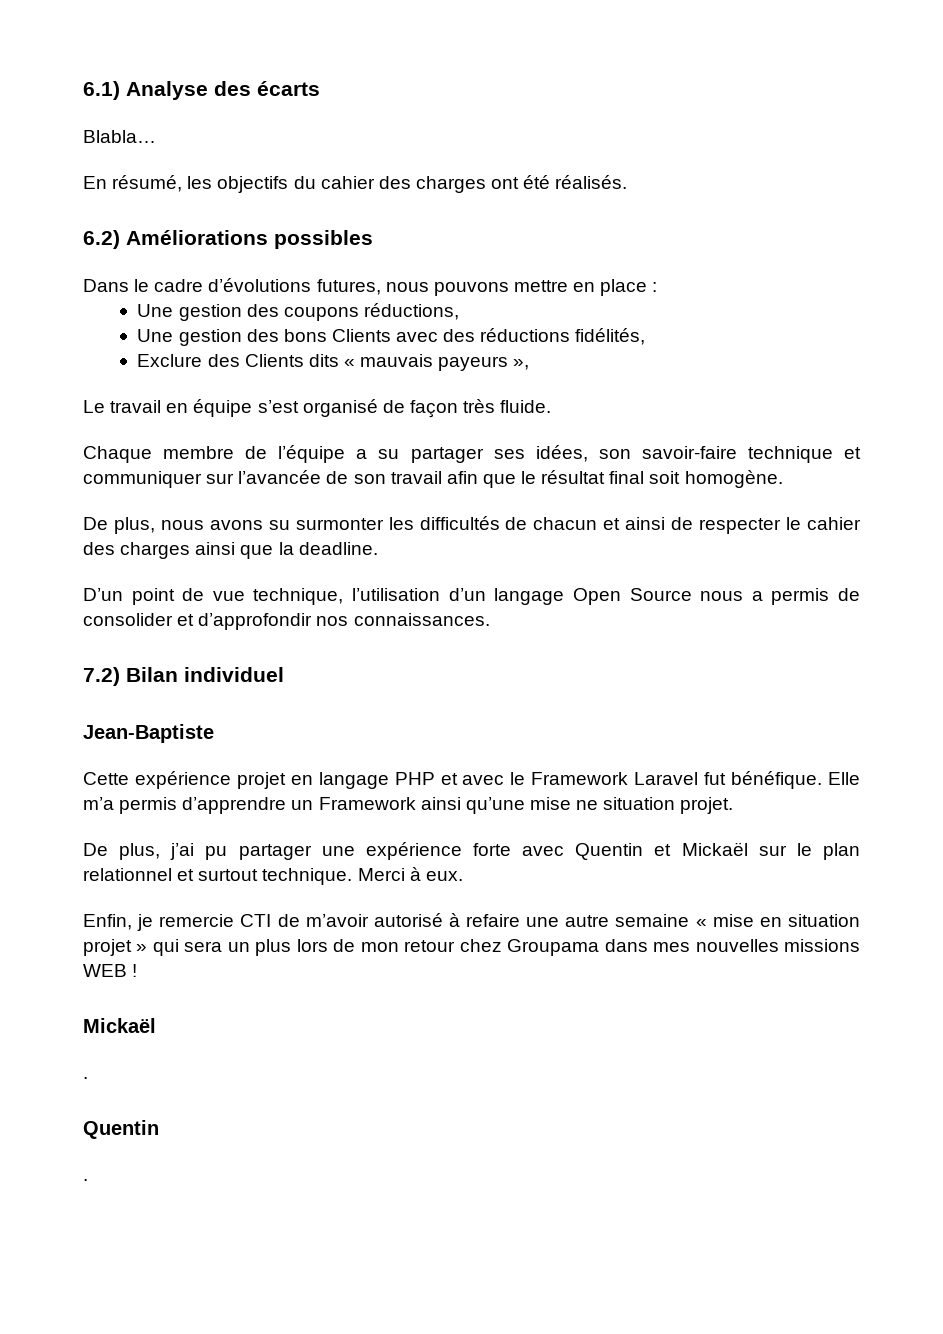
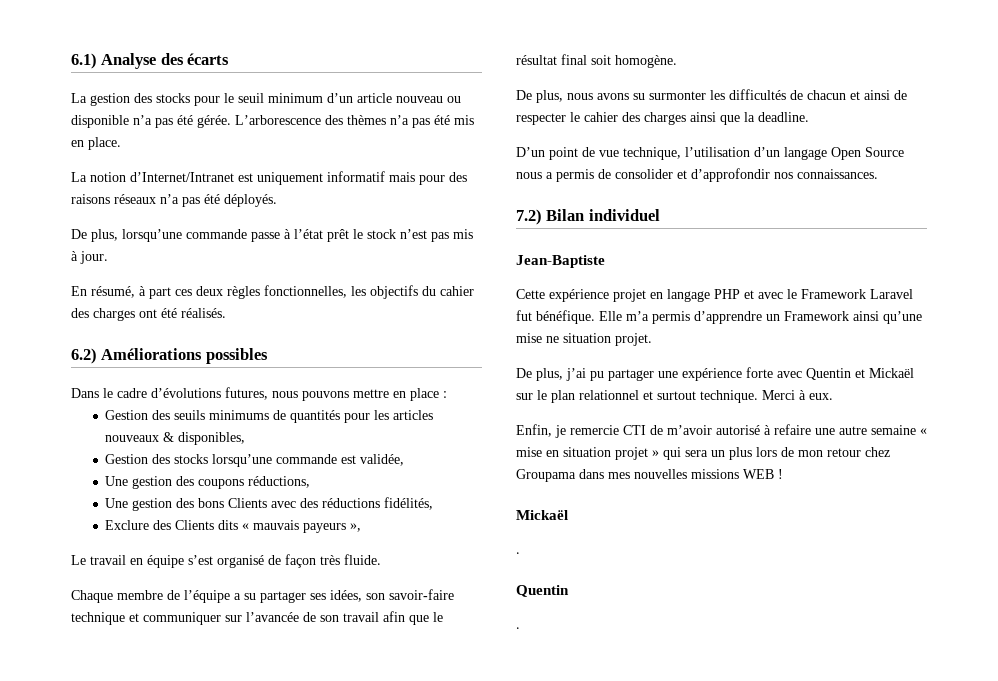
[83,130,156,143] [83,175,183,192] Blabla… // En résumé, -> [71,93,461,106] [71,115,474,128] [71,137,121,150] [71,171,467,185] [71,194,277,207] [71,229,473,242] [71,251,108,264] [71,285,347,299] La gestion des stocks pour le seuil minimum d’un article nouveau ou disponible n’a pas été gérée. L’arborescence des thèmes n’a pas été mis en place. // La notion d’Internet/Intranet est uniquement informatif mais pour des raisons réseaux n’a pas été déployés. // De plus, lorsqu’une commande passe à l’état prêt le stock n’est pas mis à jour. // En résumé, à part ces deux règles fonctionnelles,
(658, 287) none -> [105,410,434,423] [105,432,246,445] [105,454,405,467] // Gestion des seuils minimums de quantités pour les articles nouveaux & disponibles, // Gestion des stocks lorsqu’une commande est validée,

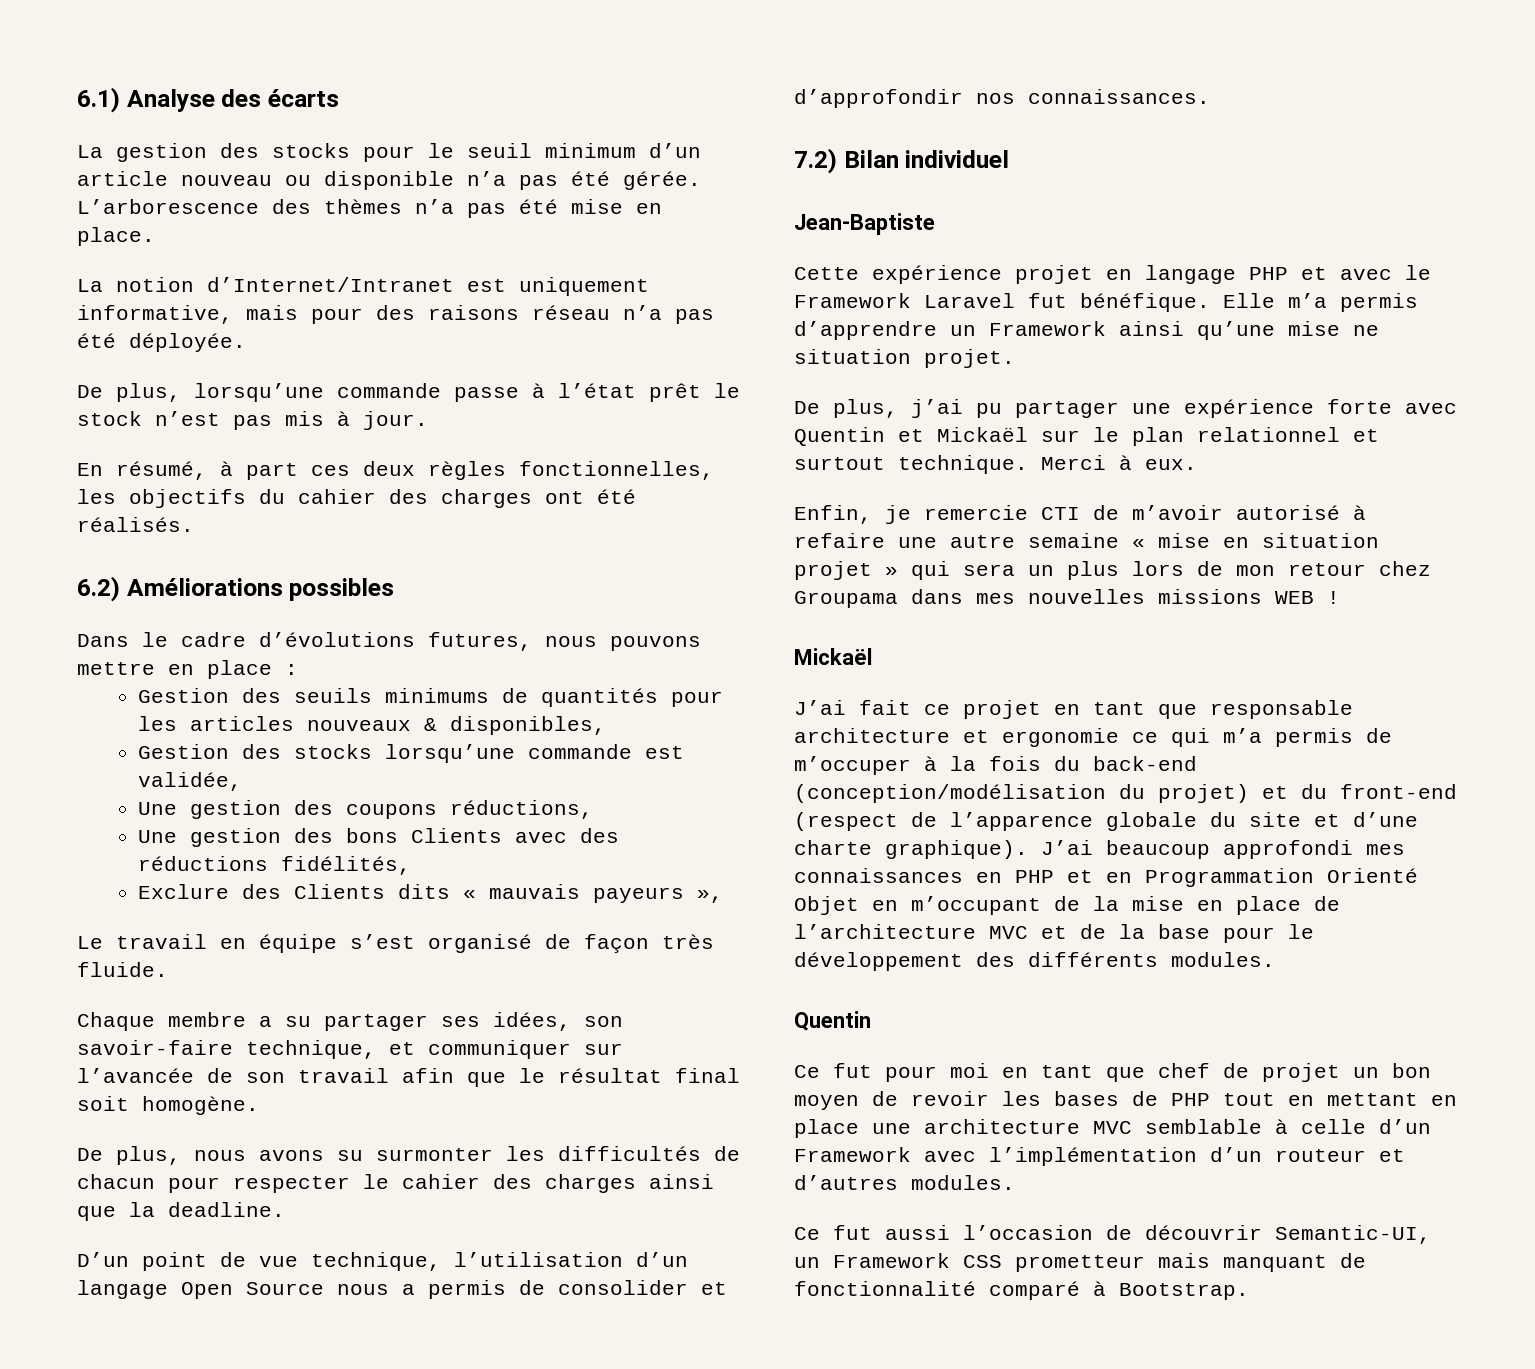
[454,115,474,125] mis -> [571,199,623,214] mise
[327,171,385,182] informatif -> [77,305,233,324] informative,
[114,194,277,207] réseaux n’a pas été déployés. -> [532,305,714,324] [77,333,246,352] réseau n’a pas été déployée.
[167,590,230,603] de l’équipe -> (246, 1019) none
[71,612,125,625] technique -> [246,1040,376,1059] technique,
[850,90,907,100] et ainsi de -> [168,1177,220,1193] pour
[516,552,520,554] [516,585,569,597] [516,627,520,629] . // Quentin // . -> [794,700,1353,719] [794,728,1392,747] [794,756,1197,775] [794,784,1457,803] [794,812,1418,831] [794,840,1405,859] [794,868,1418,887] [794,896,1340,915] [794,924,1314,943] [794,952,1275,971] [794,1011,871,1031] [794,1063,1431,1082] [794,1091,1457,1110] [794,1119,1431,1138] [794,1147,1405,1166] [794,1175,1015,1190] [794,1225,1431,1244] [794,1253,1366,1272] [794,1281,1249,1300] J’ai fait ce projet en tant que responsable architecture et ergonomie ce qui m’a permis de m’occuper à la fois du back-end (conception/modélisation du projet) et du front-end (respect de l’apparence globale du site et d’une charte graphique). J’ai beaucoup approfondi mes connaissances en PHP et en Programmation Orienté Objet en m’occupant de la mise en place de l’architecture MVC et de la base pour le développement des différents modules. // Quentin // Ce fut pour moi en tant que chef de projet un bon moyen de revoir les bases de PHP tout en mettant en place une architecture MVC semblable à celle d’un Framework avec l’implémentation d’un routeur et d’autres modules. // Ce fut aussi l’occasion de découvrir Semantic-UI, un Framework CSS prometteur mais manquant de fonctionnalité comparé à Bootstrap.

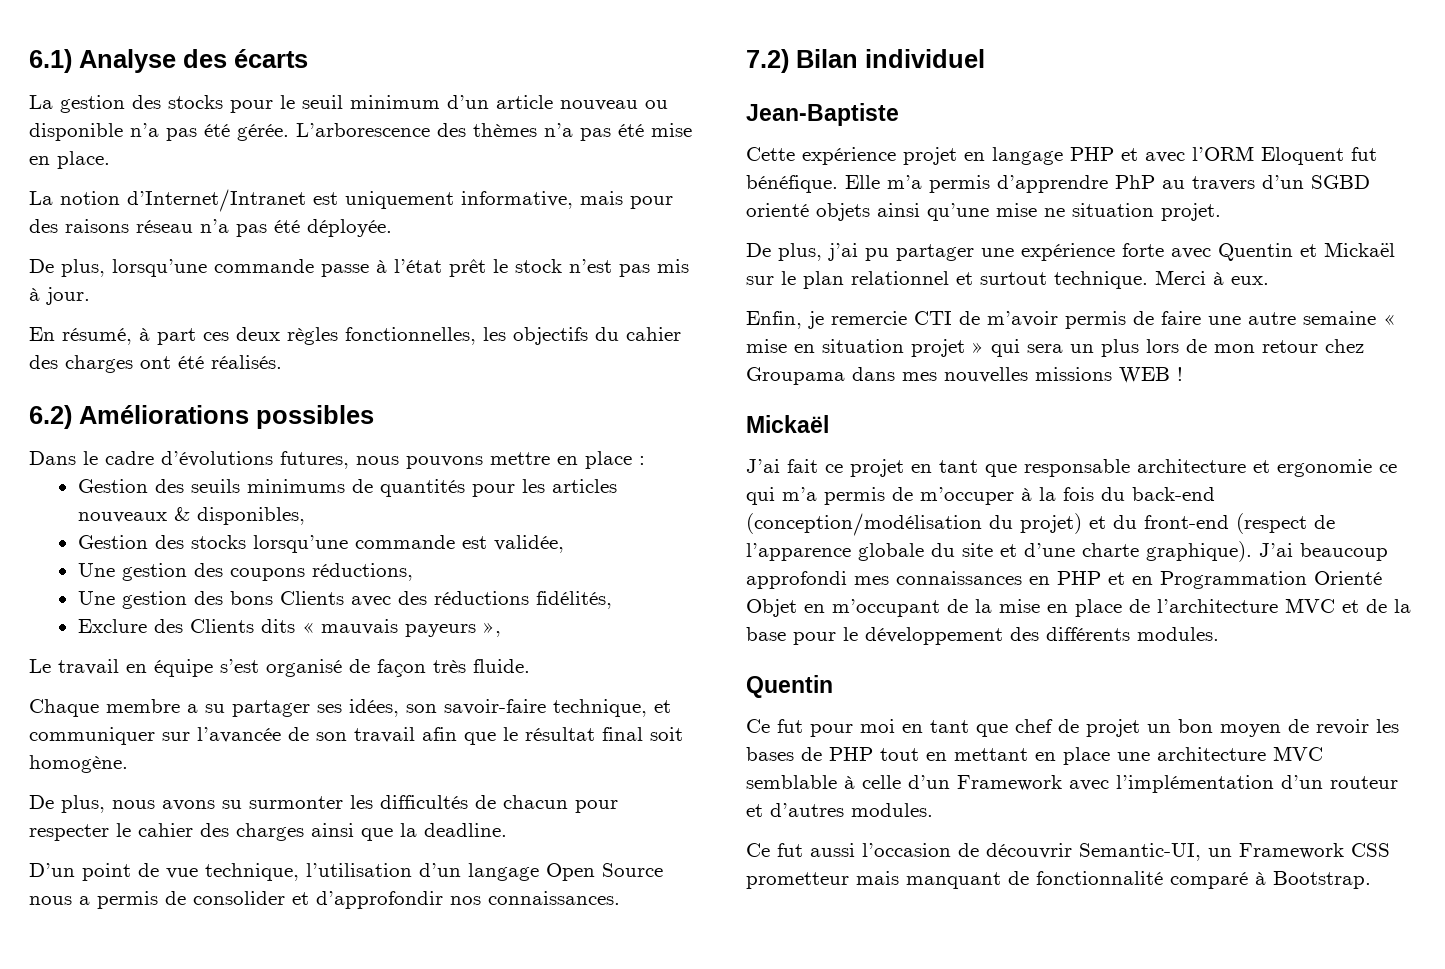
[1405,265,1431,280] [794,293,1015,308] le Framework Laravel -> [1192,146,1344,165] l’ORM Eloquent
[950,321,1106,336] un Framework -> [1115,175,1370,191] [746,203,870,221] PhP au travers d’un SGBD orienté objets
[1236,505,1366,520] [794,533,885,548] autorisé à refaire -> [1065,311,1201,329] permis de faire

